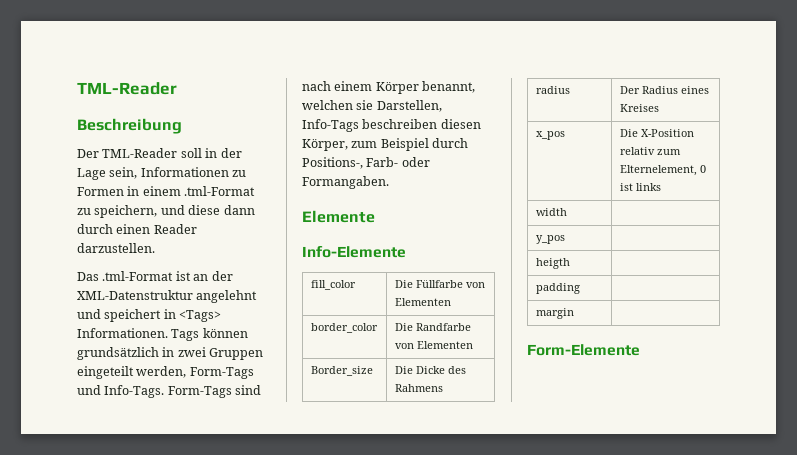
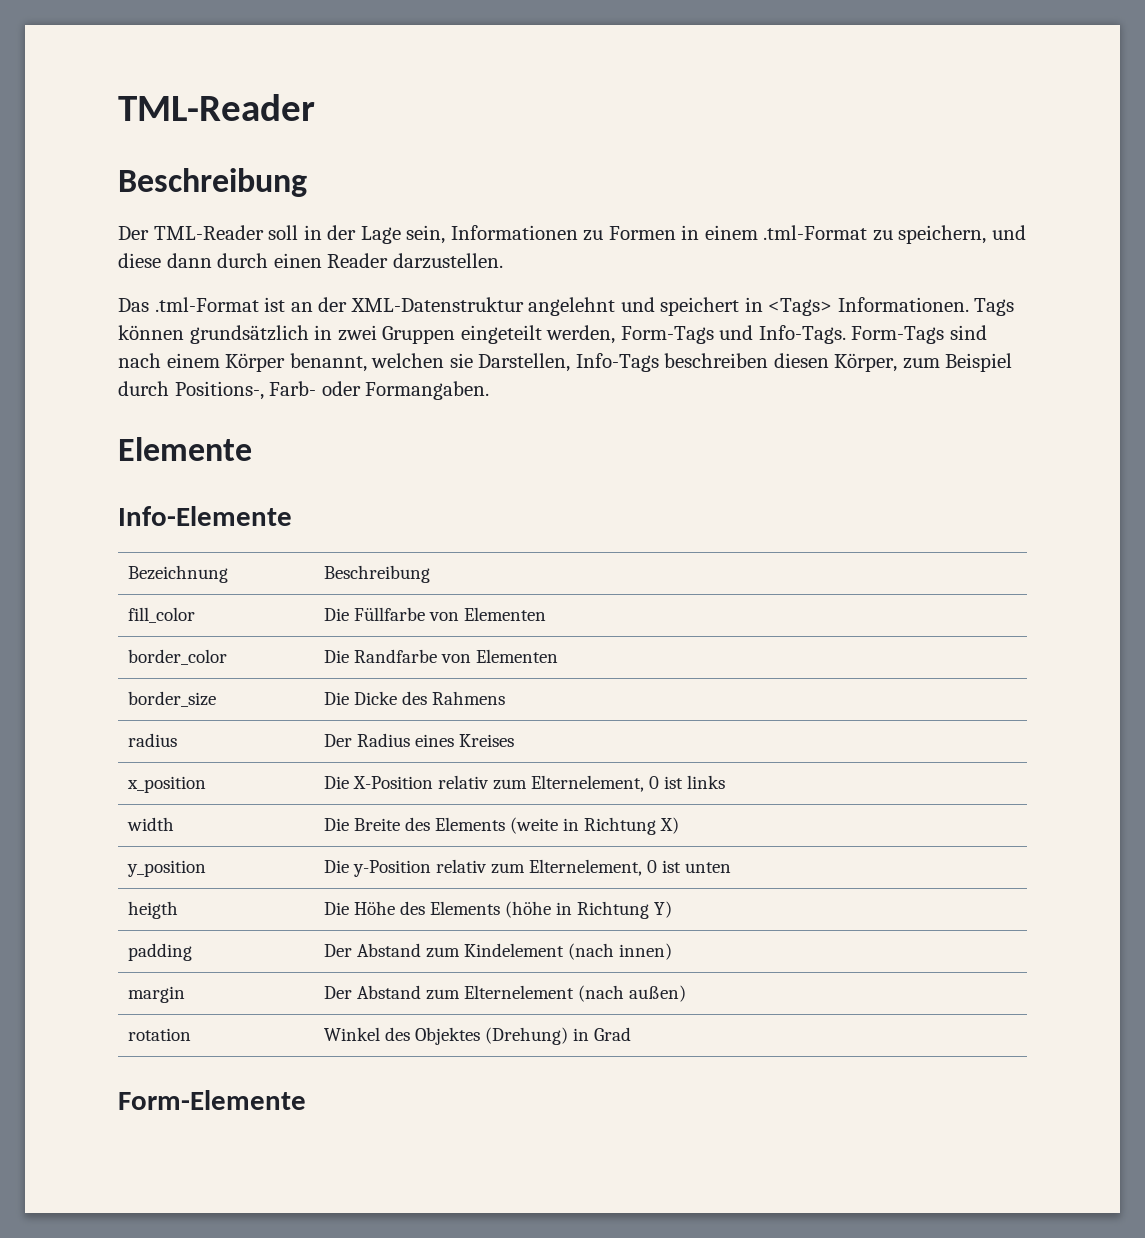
(406, 252) none -> [128,565,229,583] [324,565,431,583] // Bezeichnung | Beschreibung
[310,366,373,376] Border_size -> [128,691,217,707] border_size
[535,131,565,140] x_pos -> [127,776,207,793] x_position
[535,235,565,244] [535,258,570,269] [535,283,580,294] [535,308,574,319] // y_pos | // heigth | // padding | // margin | -> [324,817,679,835] [127,860,207,877] [324,859,731,877] [128,901,179,919] [324,901,672,919] [128,943,193,961] [324,943,672,960] [128,986,186,1003] [324,985,686,1002] [128,1028,192,1041] [324,1027,631,1045] Die Breite des Elements (weite in Richtung X) // y_position | Die y-Position relativ zum Elternelement, 0 ist unten // heigth | Die Höhe des Elements (höhe in Richtung Y) // padding | Der Abstand zum Kindelement (nach innen) // margin | Der Abstand zum Elternelement (nach außen) // rotation | Winkel des Objektes (Drehung) in Grad

